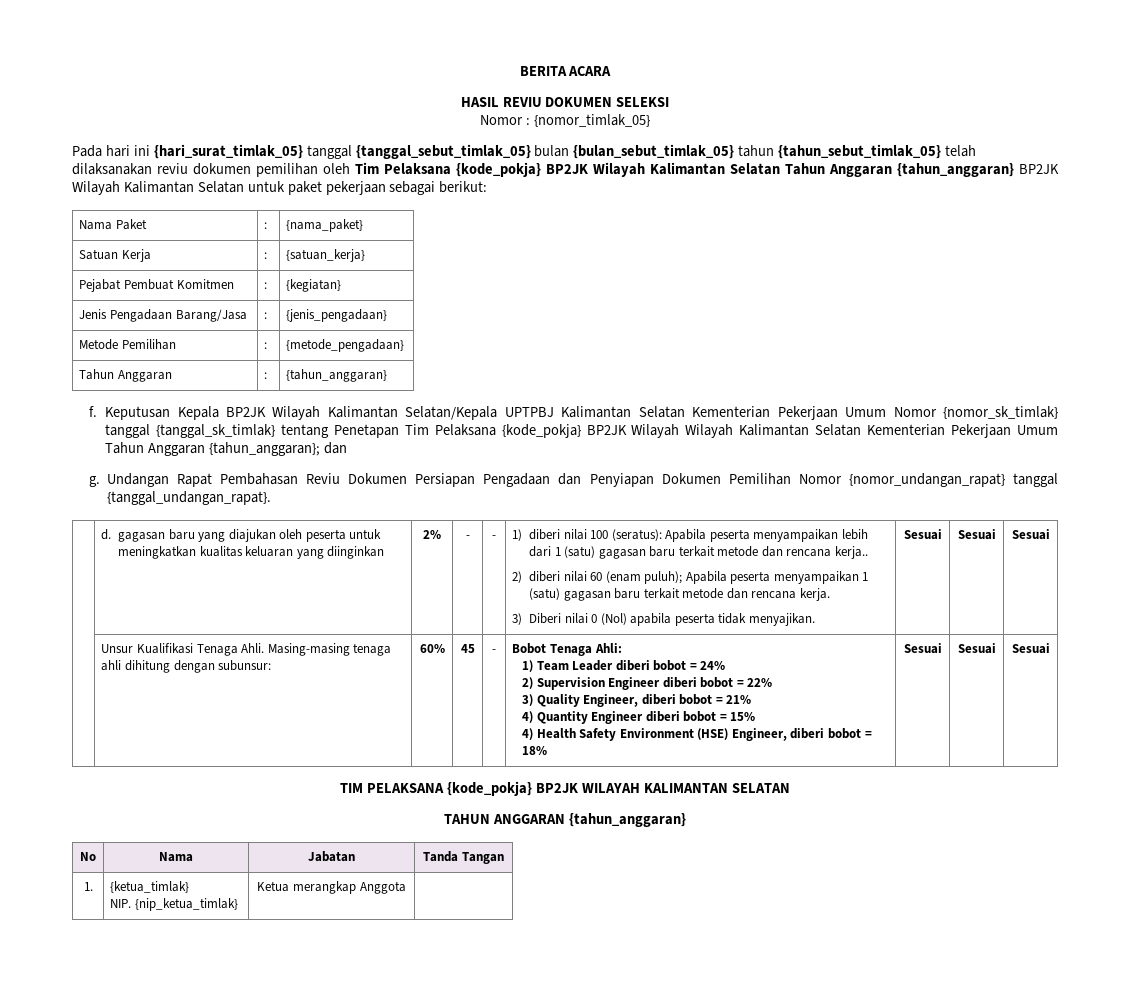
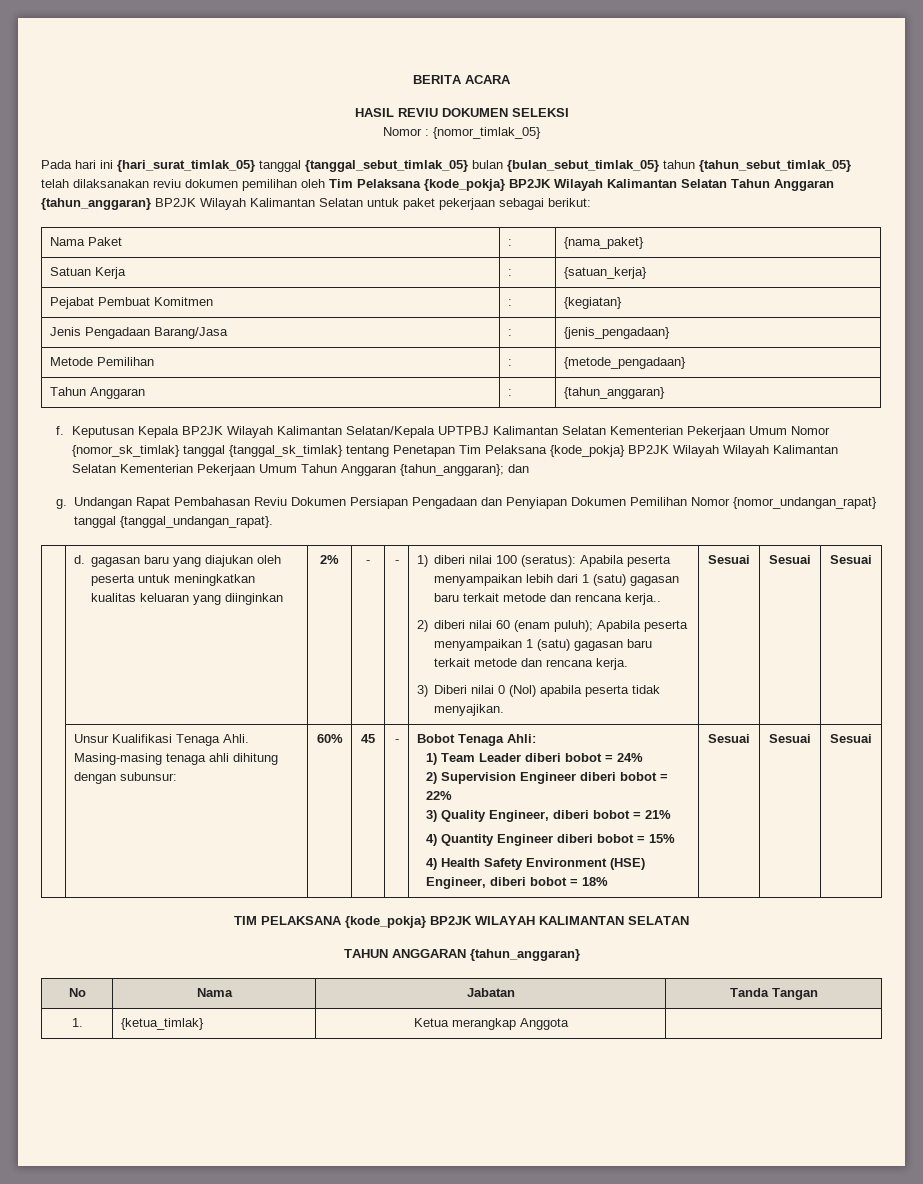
[110,898,238,911] // NIP. {nip_ketua_timlak} -> (204, 1024) none

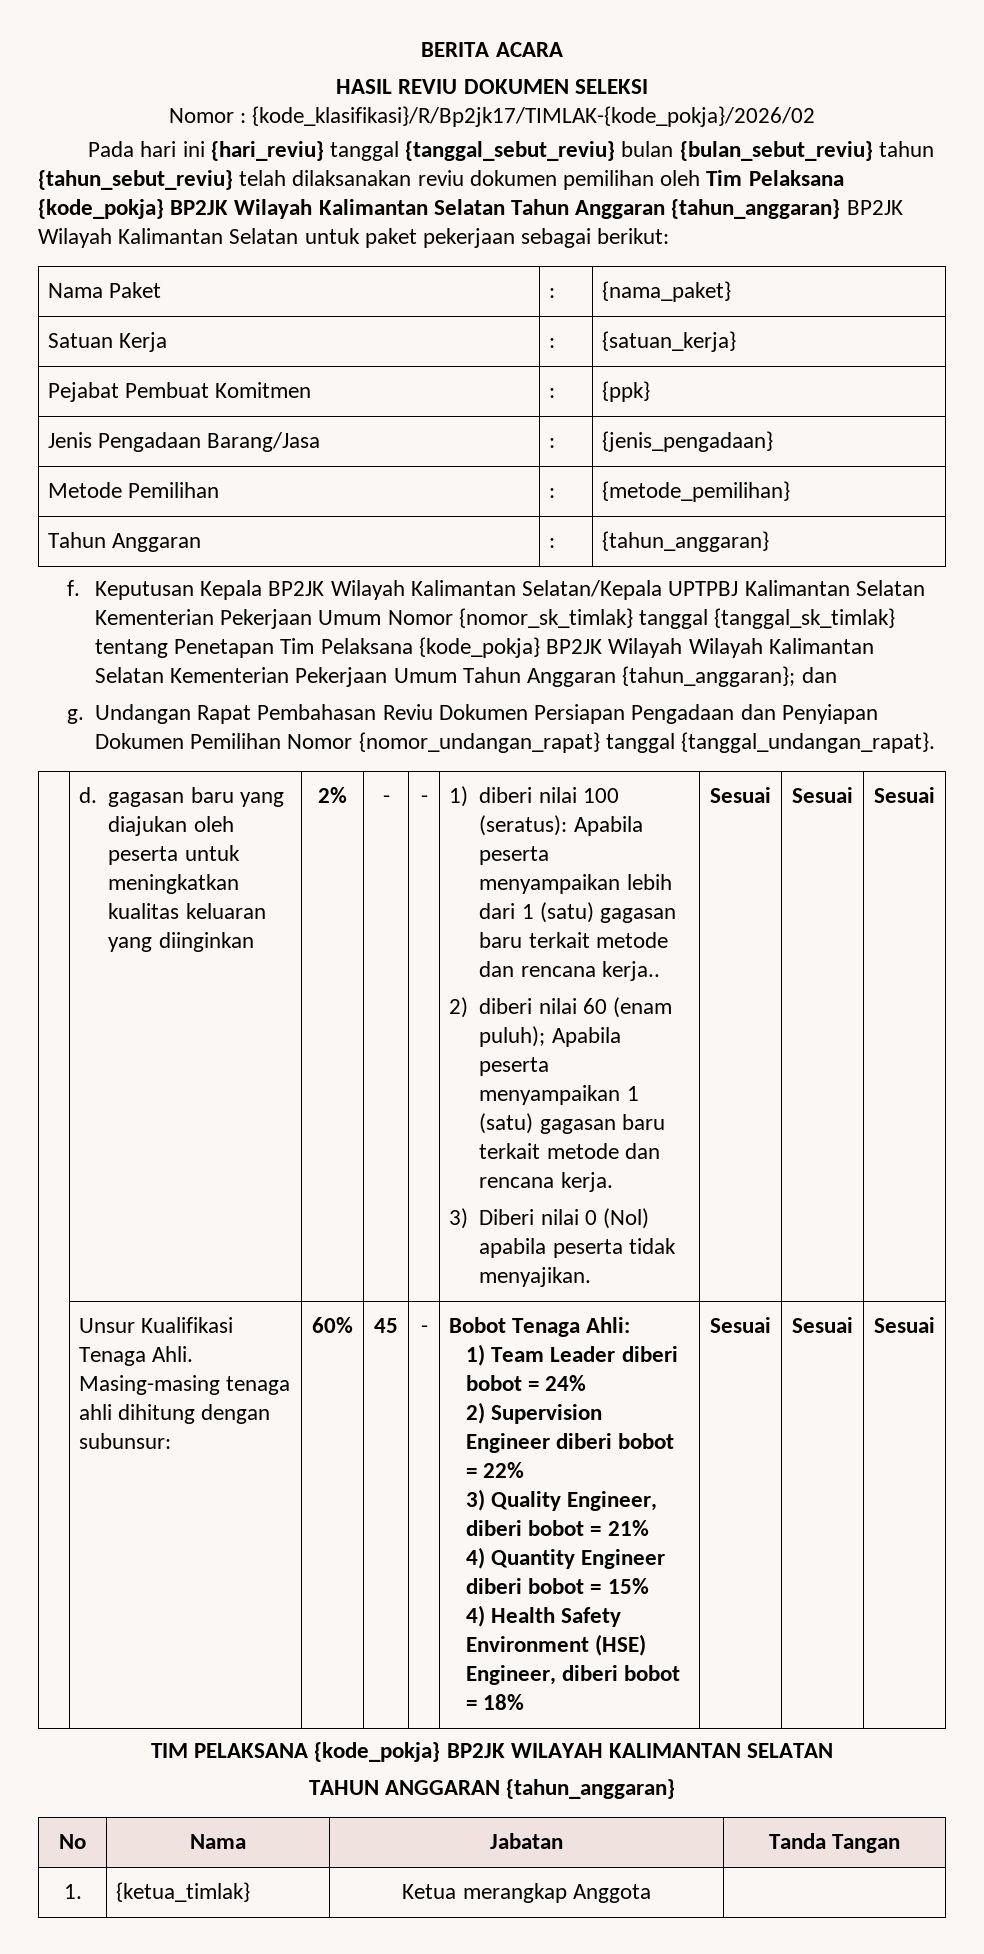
[433,127,541,139] {nomor_timlak_05} -> [252,106,816,127] {kode_klasifikasi}/R/Bp2jk17/TIMLAK-{kode_pokja}/2026/02
[117,160,851,172] {hari_surat_timlak_05} tanggal {tanggal_sebut_timlak_05} bulan {bulan_sebut_timlak_05} tahun {tahun_sebut_timlak_05} -> [210,141,934,161] [38,170,233,190] {hari_reviu} tanggal {tanggal_sebut_reviu} bulan {bulan_sebut_reviu} tahun {tahun_sebut_reviu}
[563,297,622,309] {kegiatan} -> [601,381,650,402] {ppk}
[563,357,686,369] {metode_pengadaan} -> [601,481,790,502] {metode_pemilihan}

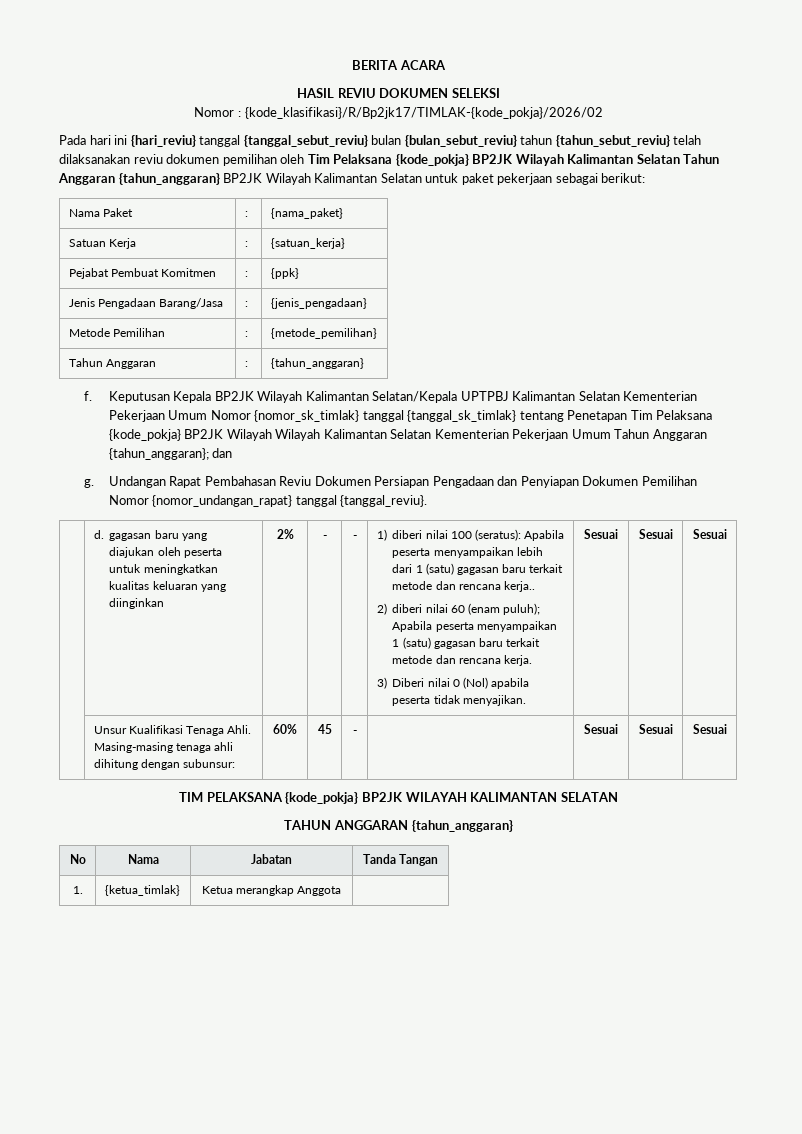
[681,732,936,753] {tanggal_undangan_rapat}. -> [340,495,428,507] {tanggal_reviu}.
[448,1317,631,1337] [465,1344,678,1366] [465,1375,587,1391] [465,1402,603,1424] [465,1433,675,1453] [465,1462,525,1478] [465,1489,658,1511] [465,1520,649,1536] [465,1547,666,1569] [465,1578,649,1594] [465,1605,622,1627] [465,1634,647,1656] [465,1665,681,1685] [465,1694,525,1710] Bobot Tenaga Ahli: // 1) Team Leader diberi bobot = 24% // 2) Supervision Engineer diberi bobot = 22% // 3) Quality Engineer, diberi bobot = 21% // 4) Quantity Engineer diberi bobot = 15% // 4) Health Safety Environment (HSE) Engineer, diberi bobot = 18% -> (357, 732) none

